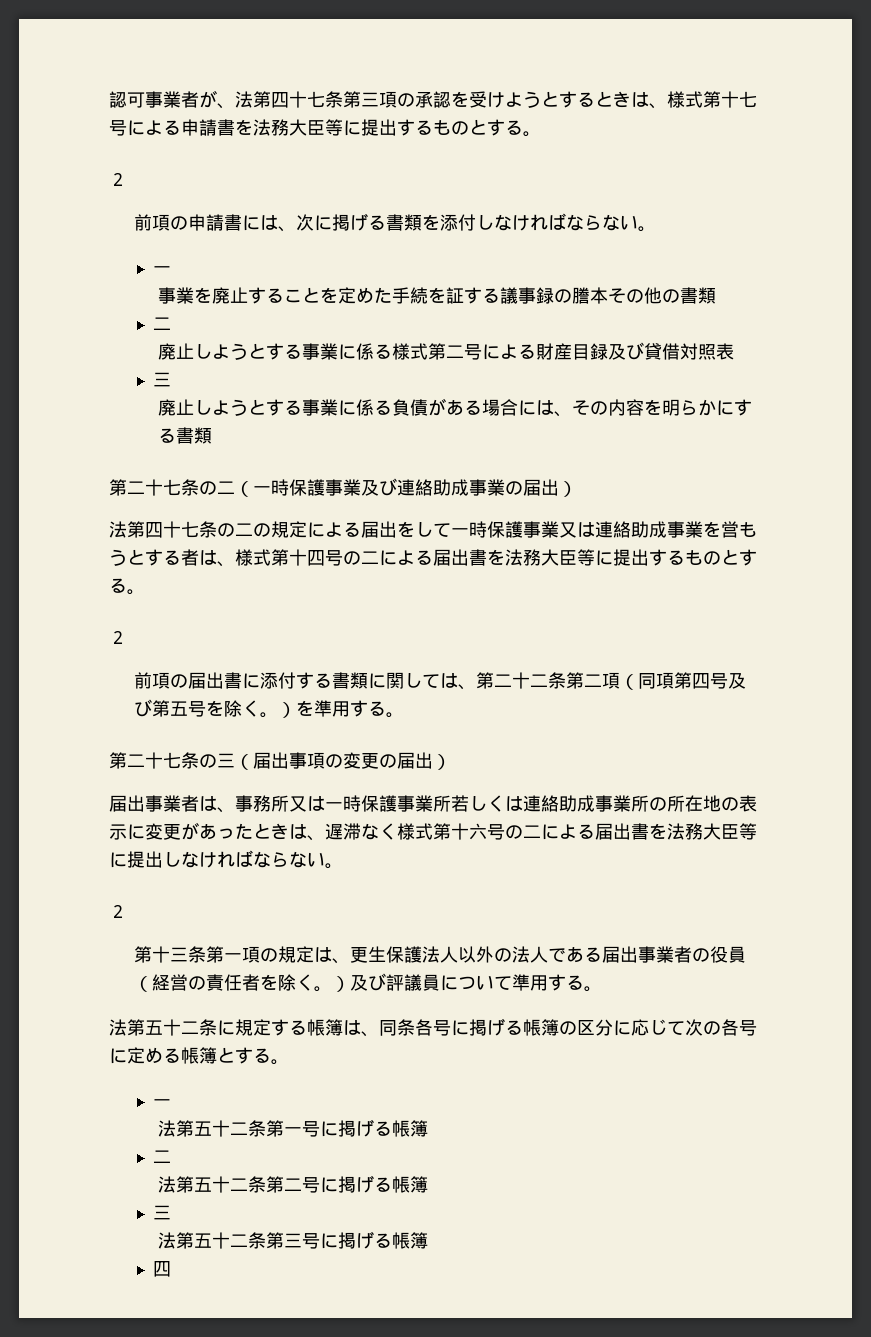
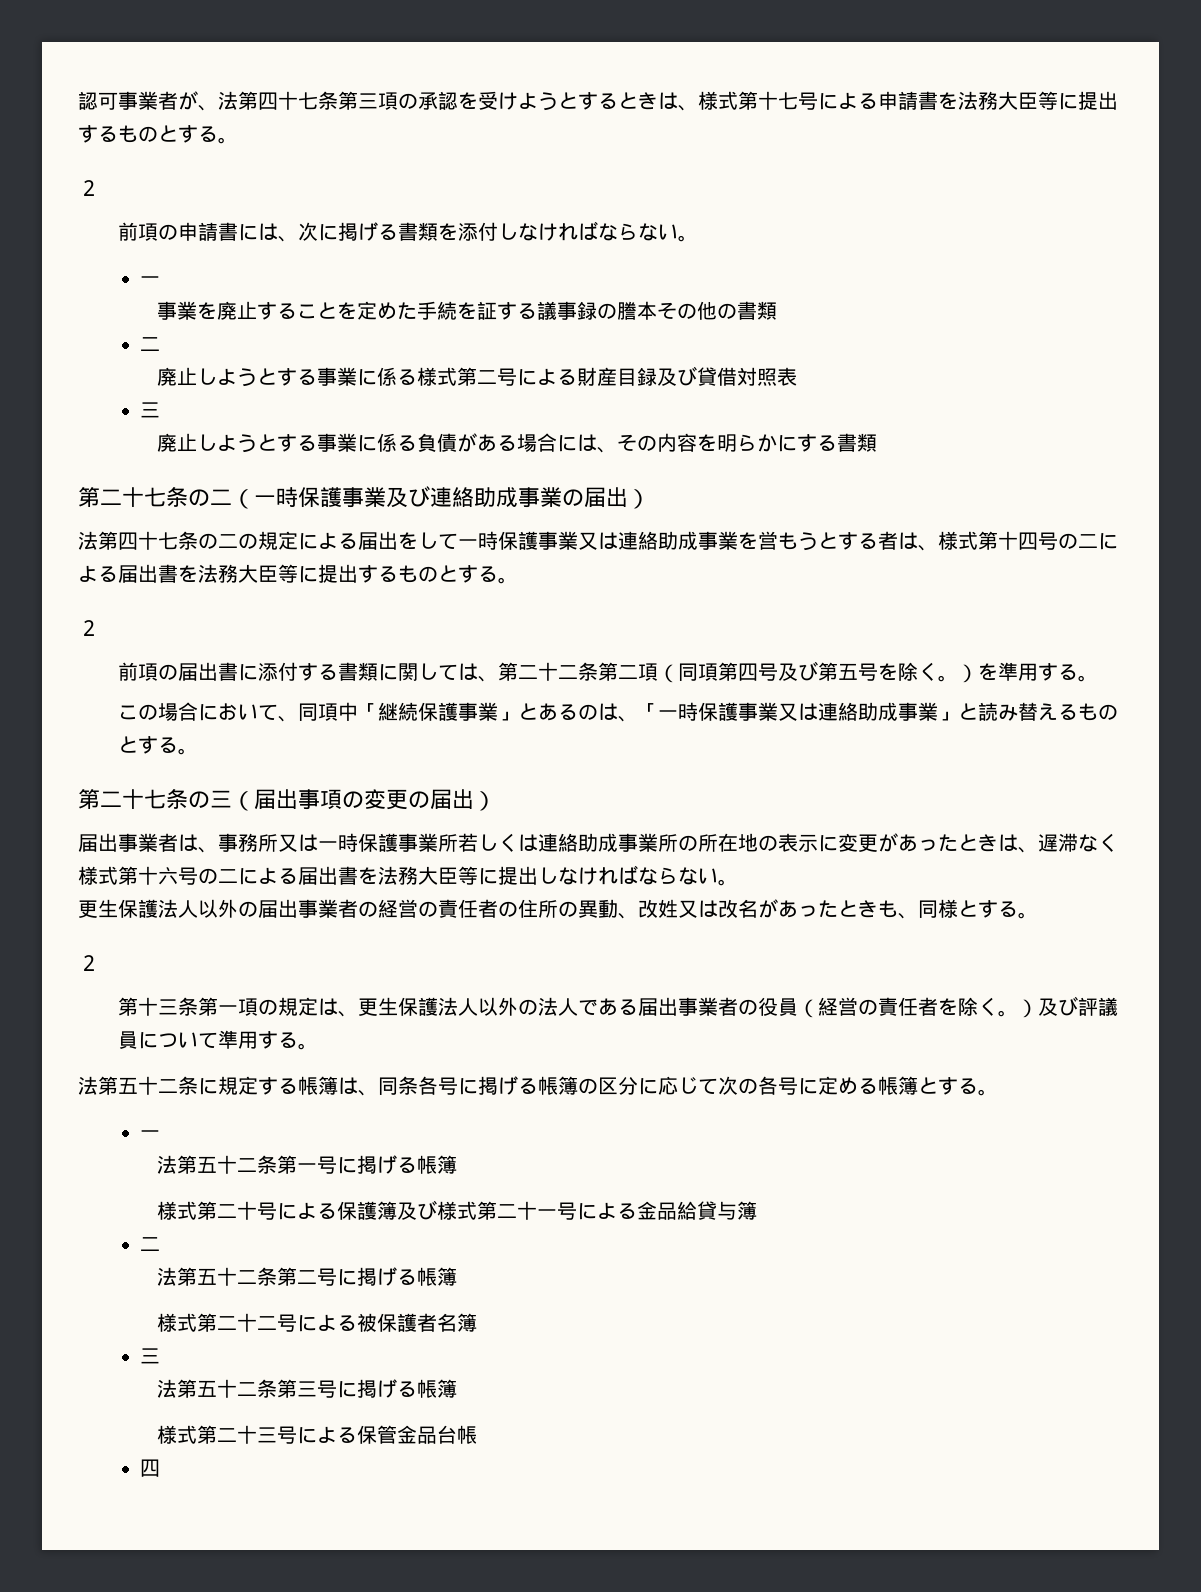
(404, 715) none -> [117,702,1118,722] [117,736,198,755] // この場合において、同項中「継続保護事業」とあるのは、「一時保護事業又は連絡助成事業」と読み替えるものとする。
(343, 866) none -> [78,899,1038,919] // 更生保護法人以外の届出事業者の経営の責任者の住所の異動、改姓又は改名があったときも、同様とする。
(429, 1128) none -> [157,1200,758,1220] // 様式第二十号による保護簿及び様式第二十一号による金品給貸与簿
(429, 1184) none -> [157,1313,478,1332] // 様式第二十二号による被保護者名簿
(429, 1240) none -> [157,1425,478,1444] // 様式第二十三号による保管金品台帳

